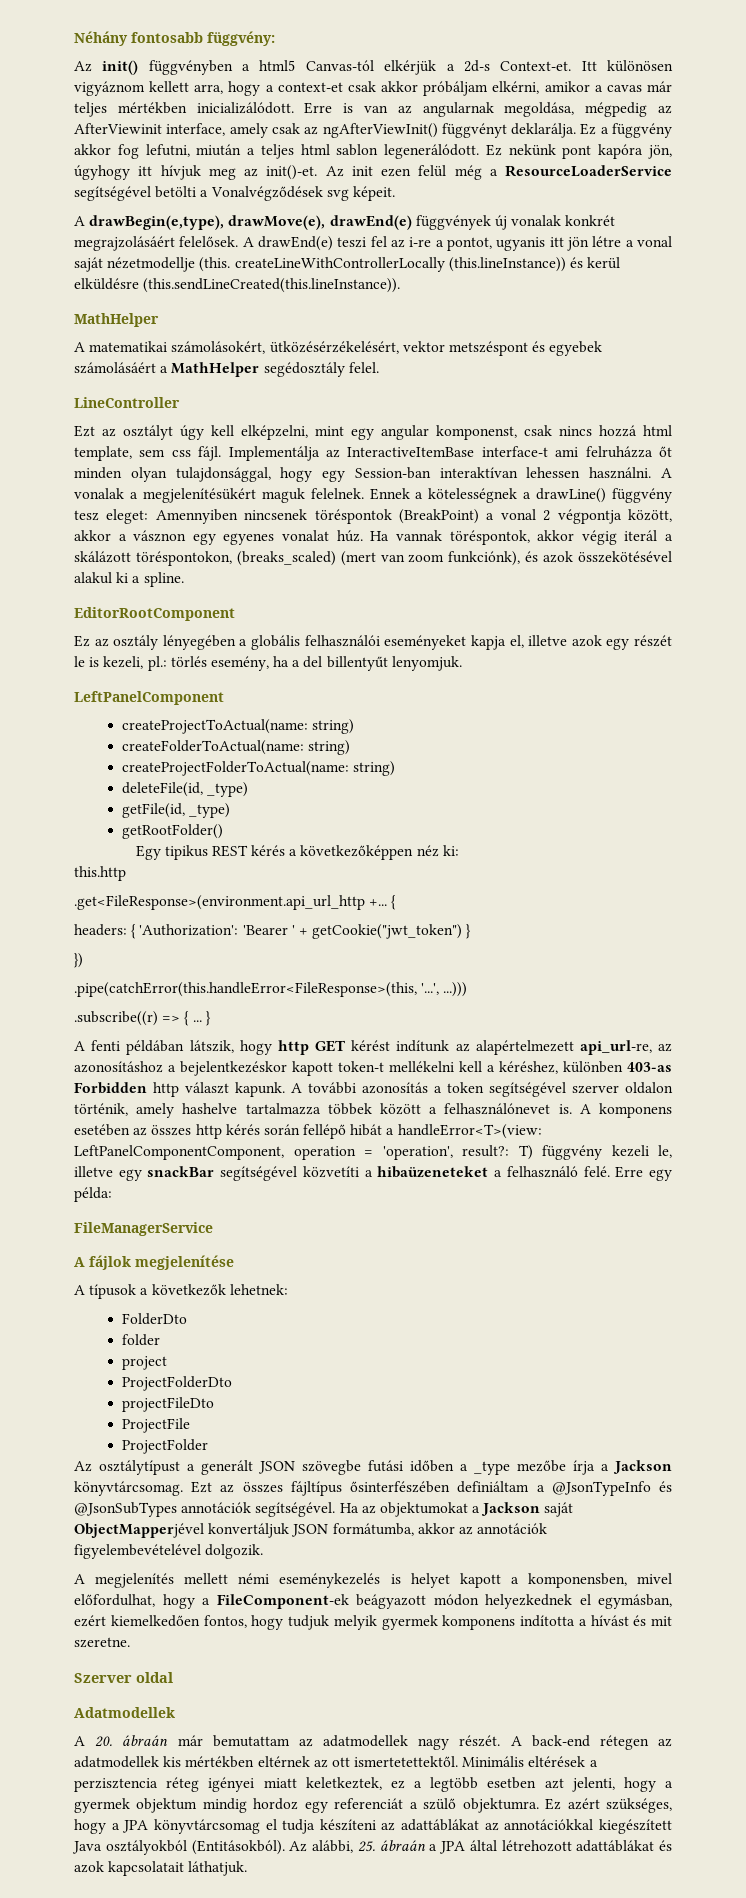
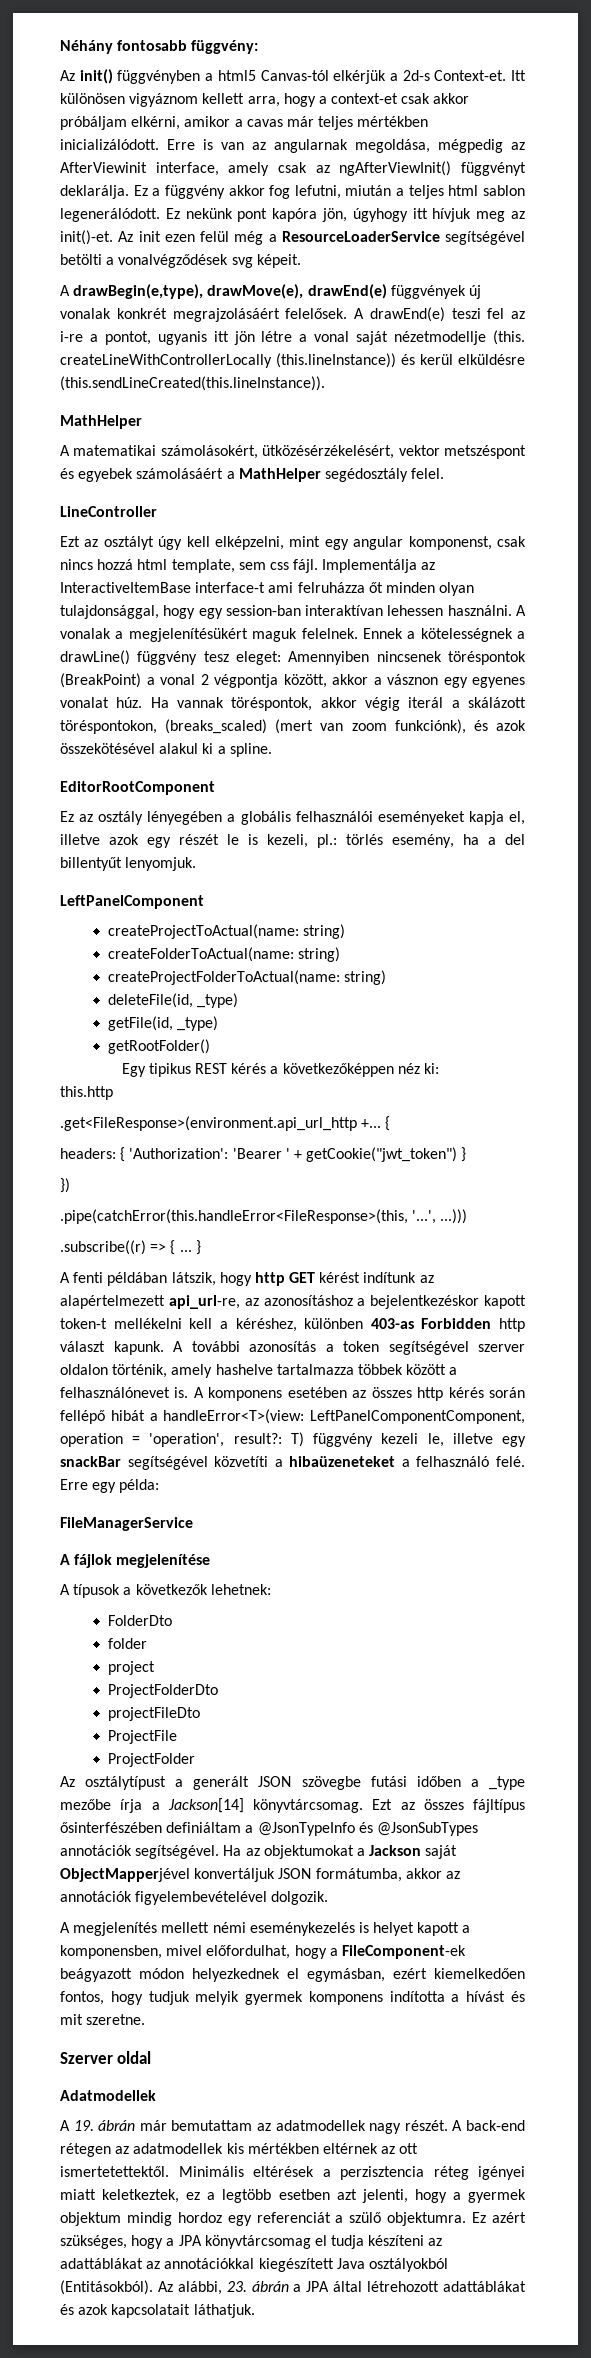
[210,186,323,201] Vonalvégződések -> [118,254,229,268] vonalvégződések
[354,467,431,479] Session-ban -> [225,605,301,616] session-ban
[613,1460,672,1474] Jackson -> [167,1798,244,1813] Jackson[14]
[95,1735,169,1747] 20. ábraán -> [73,2120,136,2131] 19. ábrán
[357,1840,426,1852] 25. ábraán -> [226,2281,289,2292] 23. ábrán

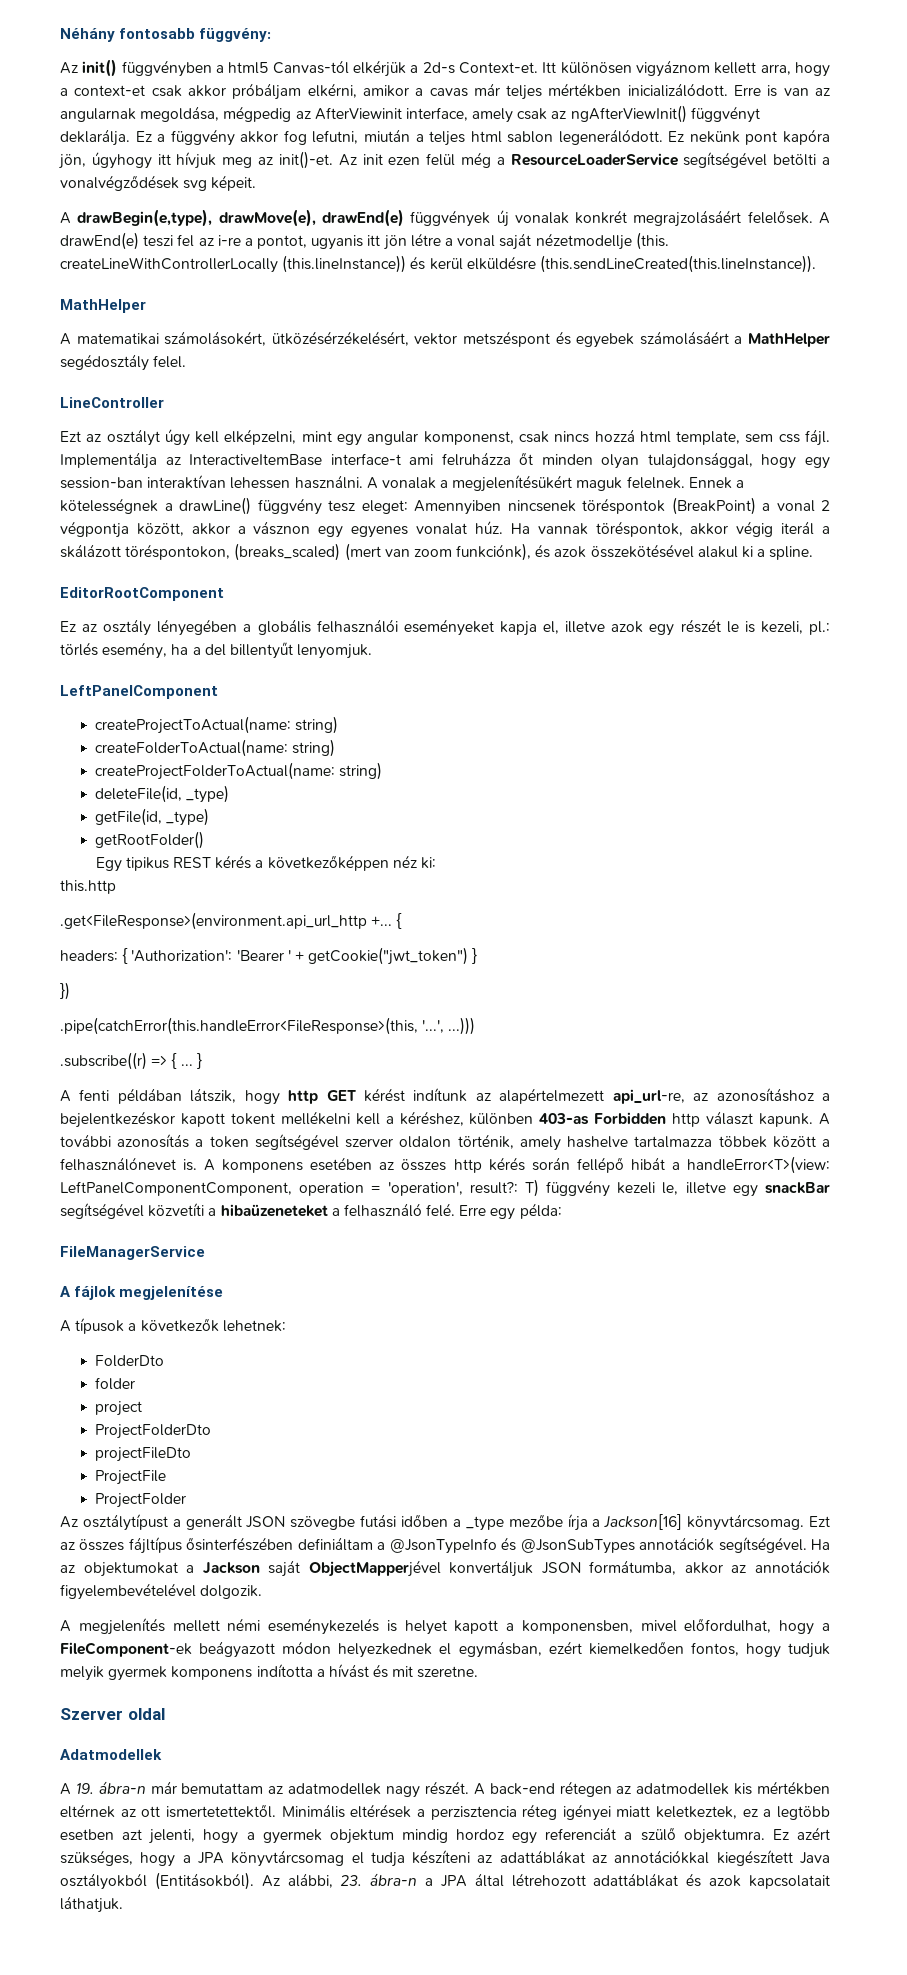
[60,1318,107,1329] token-t -> [230,1113,275,1125] tokent
[167,1798,244,1813] Jackson[14] -> [604,1514,683,1530] Jackson[16]
[98,2120,136,2131] ábrán -> [98,1781,146,1794] ábra-n
[251,2281,289,2292] ábrán -> [370,1873,418,1886] ábra-n

